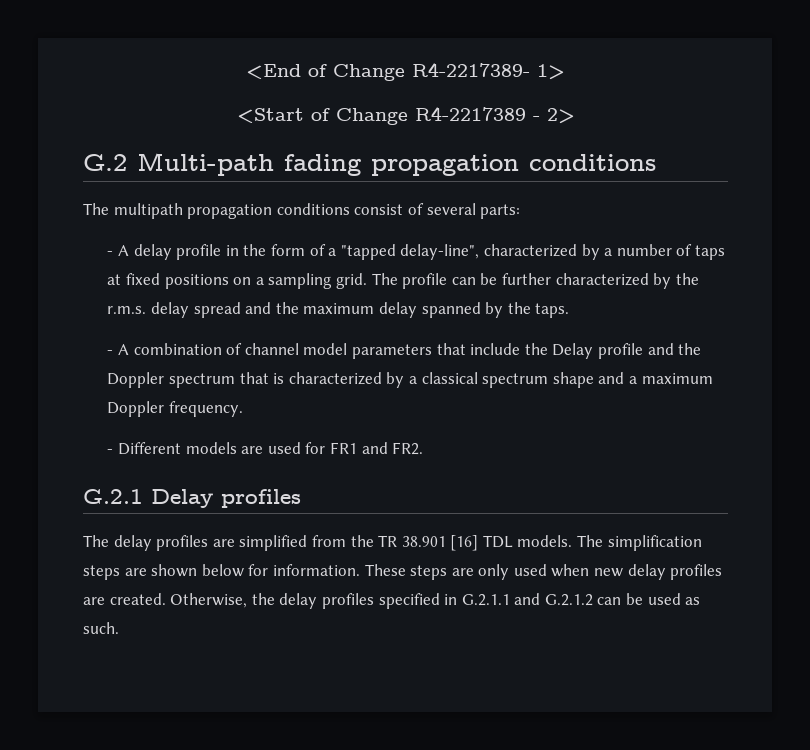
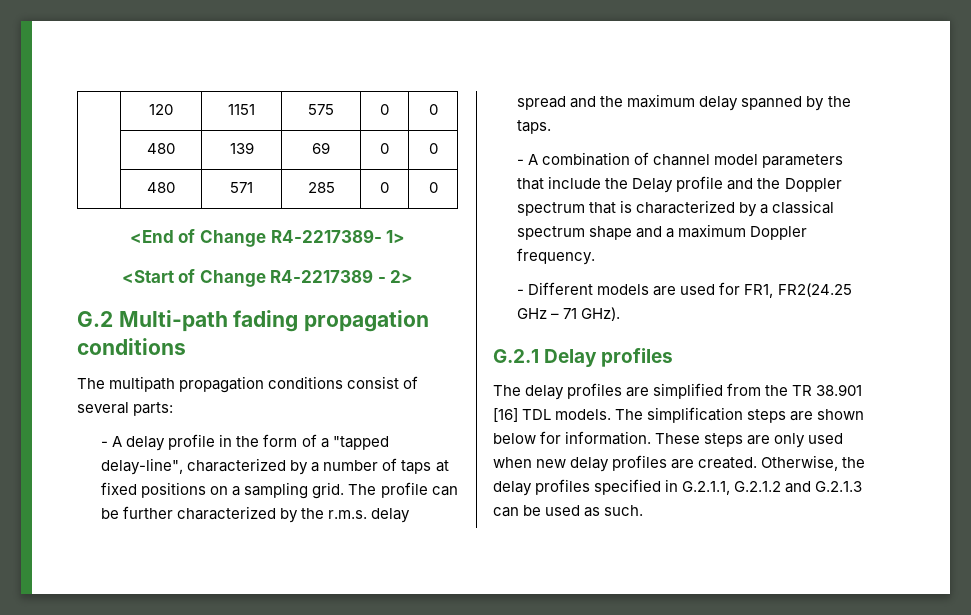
(246, 71) none -> [149,104,173,115] [228,104,255,115] [308,104,334,115] [380,104,389,115] [428,104,438,115] [147,143,175,154] [229,142,254,154] [312,142,330,154] [380,143,389,154] [428,143,438,154] [147,182,175,193] [230,182,253,193] [307,182,335,193] [380,182,389,193] [428,182,438,193] | 120 | 1151 | 575 | 0 | 0 // | 480 | 139 | 69 | 0 | 0 // | 480 | 571 | 285 | 0 | 0 //
[329,442,424,455] FR1 and FR2. -> [744,283,852,298] [517,307,621,321] FR1, FR2(24.25 GHz – 71 GHz).
[461,593,593,606] G.2.1.1 and G.2.1.2 -> [682,481,863,495] G.2.1.1, G.2.1.2 and G.2.1.3

